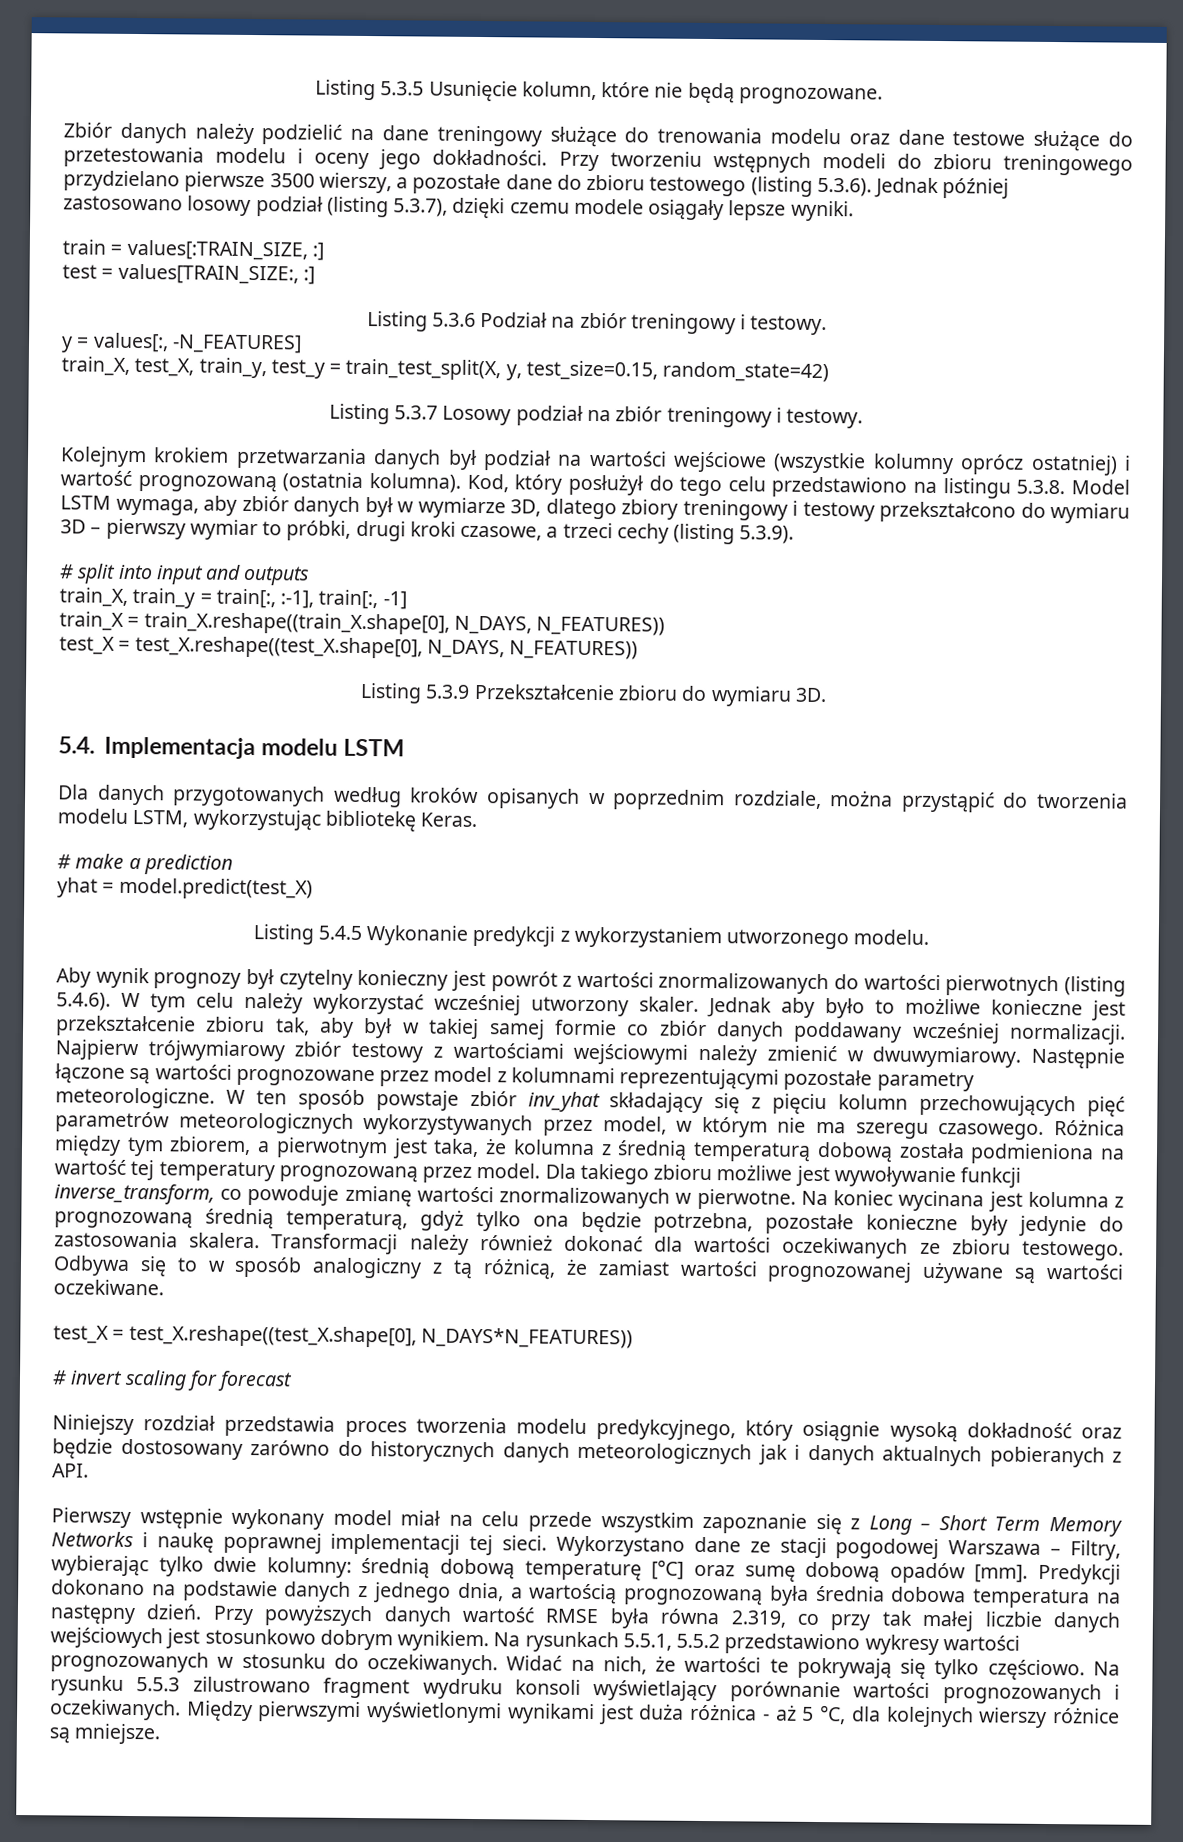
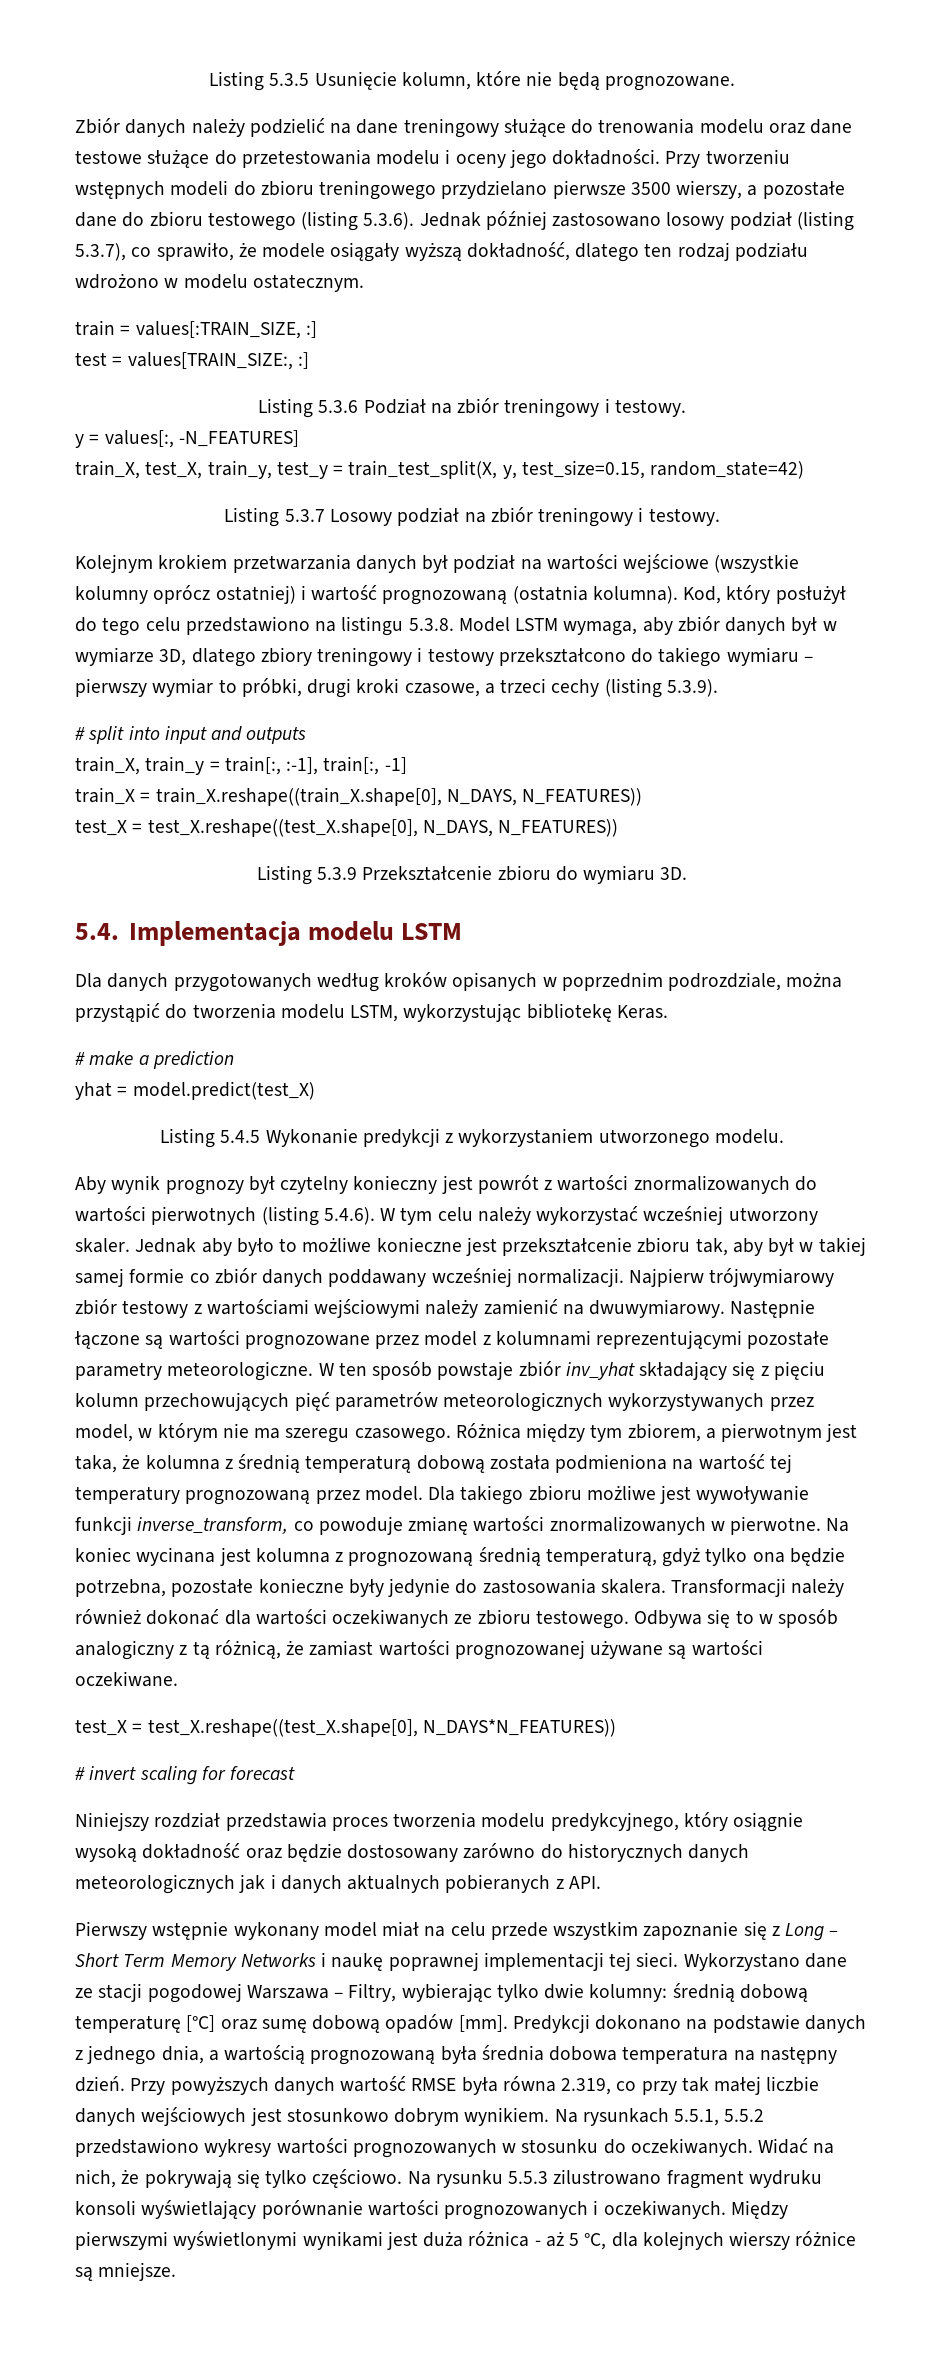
[452,197,854,222] dzięki czemu modele osiągały lepsze wyniki. -> [131,242,808,262] [75,273,364,292] co sprawiło, że modele osiągały wyższą dokładność, dlatego ten rodzaj podziału wdrożono w modelu ostatecznym.
[1050,502,1130,524] [60,519,86,534] wymiaru 3D -> [658,647,799,667] takiego wymiaru
[732,790,822,809] rozdziale, -> [668,972,782,991] podrozdziale,
[766,1045,864,1062] zmienić w -> [483,1299,584,1315] zamienić na
[684,1656,789,1673] wartości te -> (140, 2176) none

